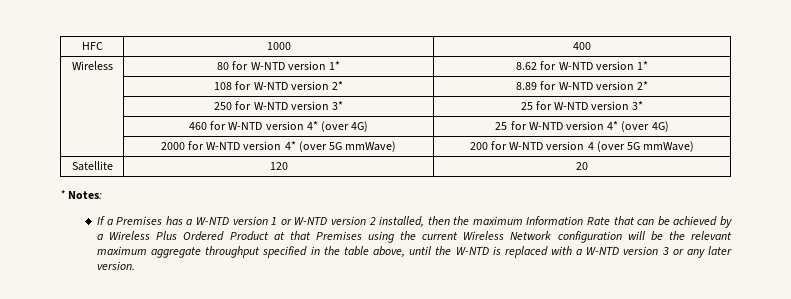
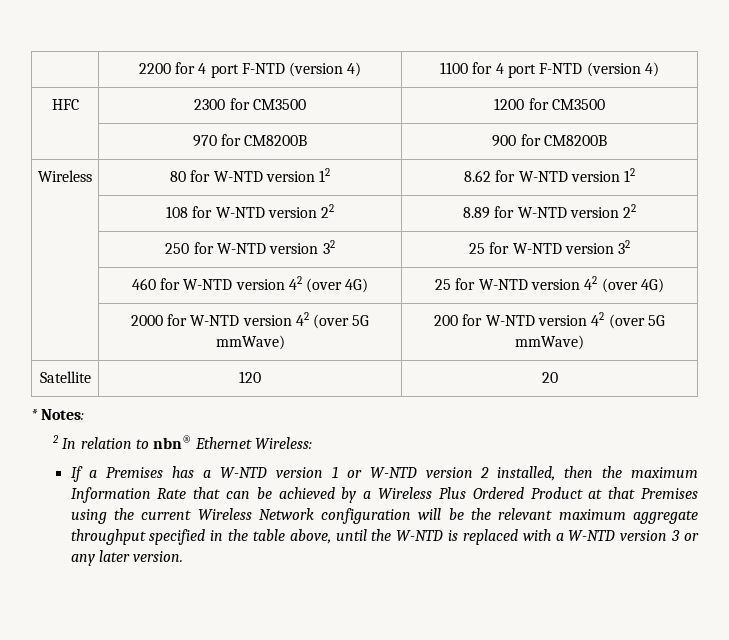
[81,42,103,50] [266,42,291,50] [573,42,591,50] HFC | 1000 | 400 -> [138,62,362,78] [440,62,659,78] [51,99,79,110] [194,98,306,110] [494,98,605,110] [192,134,308,147] [492,134,607,147] | 2200 for 4 port F-NTD (version 4) | 1100 for 4 port F-NTD (version 4) // HFC | 2300 for CM3500 | 1200 for CM3500 // | 970 for CM8200B | 900 for CM8200B
[328,61,340,70] 1* -> [319,168,331,182] 12
[636,61,648,70] 1* -> [624,168,636,182] 12
[331,81,343,90] 2* -> [321,204,335,218] 22
[636,81,648,90] 2* -> [623,204,637,218] 22
[331,101,343,110] [520,101,644,110] 3* | 25 for W-NTD version 3* -> [322,240,335,254] [468,240,631,254] 32 | 25 for W-NTD version 32
[306,121,318,130] 4* -> [288,276,302,290] 42
[607,121,619,130] 4* -> [584,276,598,290] 42
[284,141,296,150] 4* -> [295,312,309,326] 42
[587,142,594,150] 4 -> [591,312,605,326] 42
(103, 195) none -> [51,435,312,449] // 2 In relation to nbn® Ethernet Wireless:

